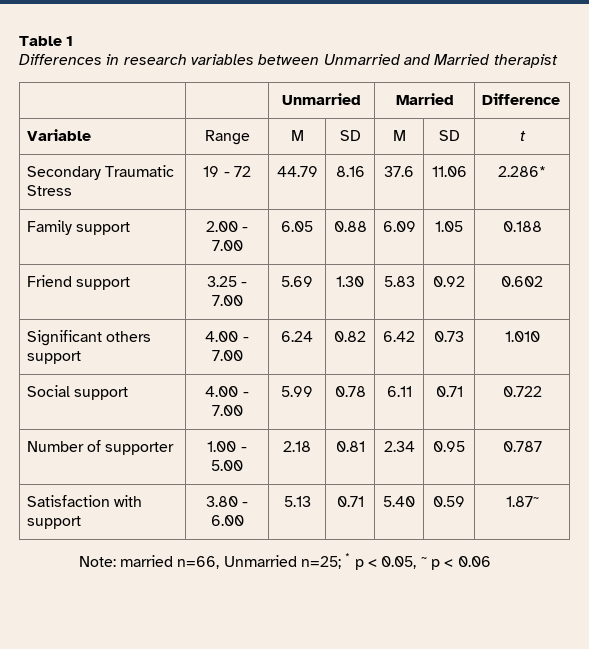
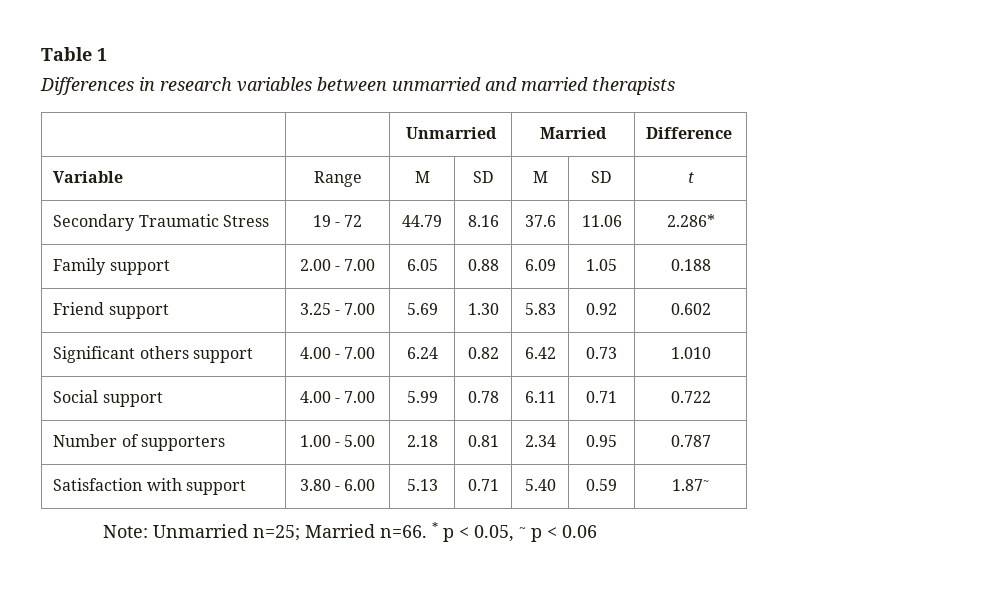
[323,54,558,68] Unmarried and Married therapist -> [392,77,675,95] unmarried and married therapists
[105,442,175,455] supporter -> [141,436,226,451] supporters
[119,555,341,569] married n=66, Unmarried n=25; -> [152,524,427,541] Unmarried n=25; Married n=66.

